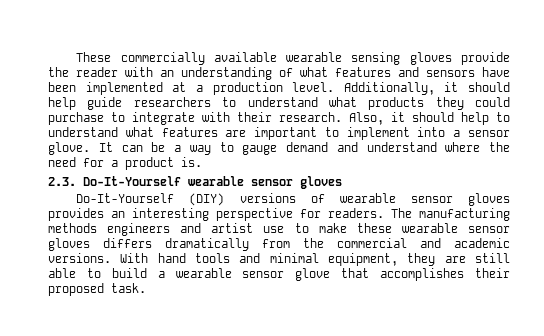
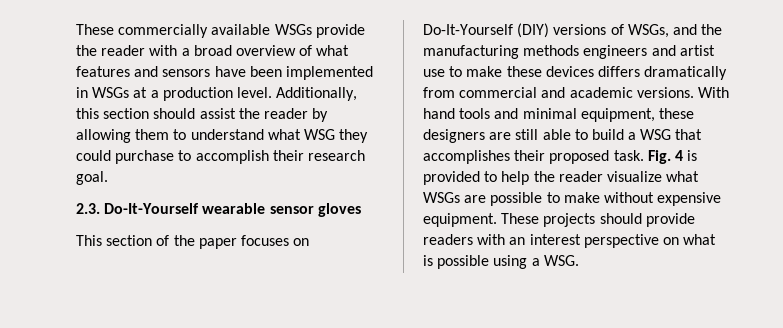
[286,52,452,65] wearable sensing gloves -> [274,24,312,35] WSGs
[160,67,272,80] an understanding -> [181,45,296,56] a broad overview
(163, 88) none -> [76,87,130,98] in WSGs
[444,82,510,92] [48,97,425,110] it should help guide researchers to understand what products -> [76,108,329,122] [76,129,335,143] this section should assist the reader by allowing them to understand what WSG
[132,112,510,125] [48,127,510,140] [48,142,510,155] [48,157,202,170] integrate with their research. Also, it should help to understand what features are important to implement into a sensor glove. It can be a way to gauge demand and understand where the need for a product is. -> [195,150,365,164] [76,171,108,185] accomplish their research goal.
[76,193,510,206] [48,208,412,221] Do-It-Yourself (DIY) versions of wearable sensor gloves provides an interesting perspective for readers. The -> [76,235,310,249] [423,23,723,38] This section of the paper focuses on Do-It-Yourself (DIY) versions of WSGs, and the
[401,223,510,233] [48,238,90,251] wearable sensor gloves -> [545,66,594,77] devices
[303,238,324,248] the -> (455, 92) none
[407,253,436,266] they -> [658,108,694,119] [423,129,485,143] these designers
[175,268,331,281] wearable sensor glove -> [640,129,672,140] WSG
(146, 288) none -> [647,150,698,164] [423,171,700,185] [423,192,722,206] [423,213,695,227] [423,234,717,248] [423,255,579,269] Fig. 4 is provided to help the reader visualize what WSGs are possible to make without expensive equipment. These projects should provide readers with an interest perspective on what is possible using a WSG.

